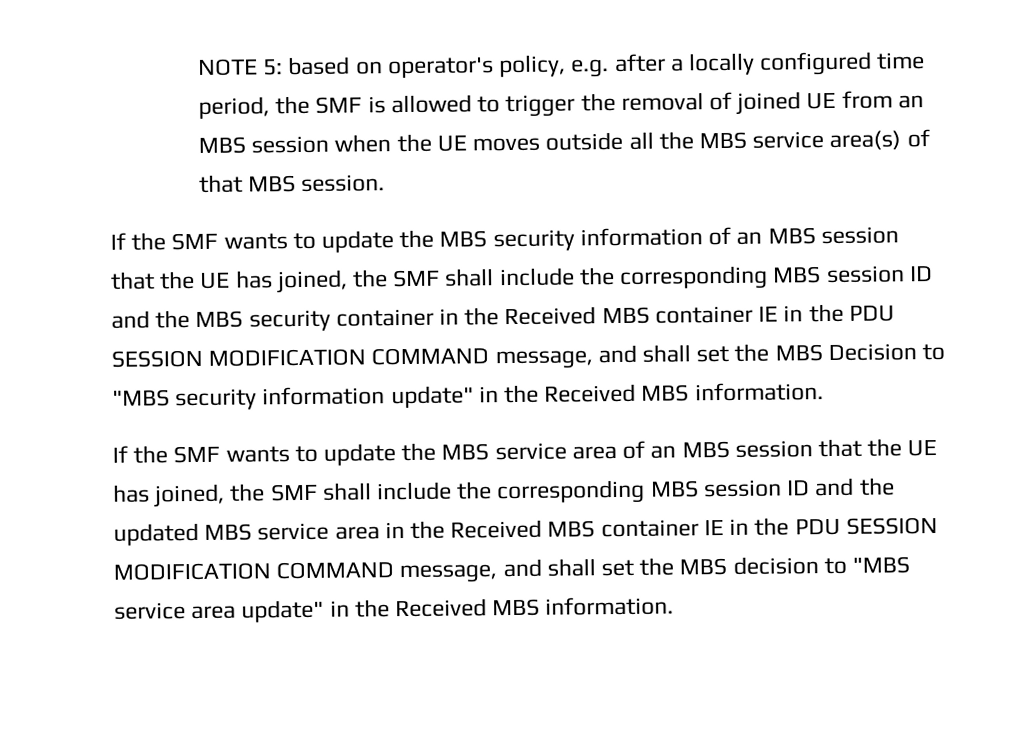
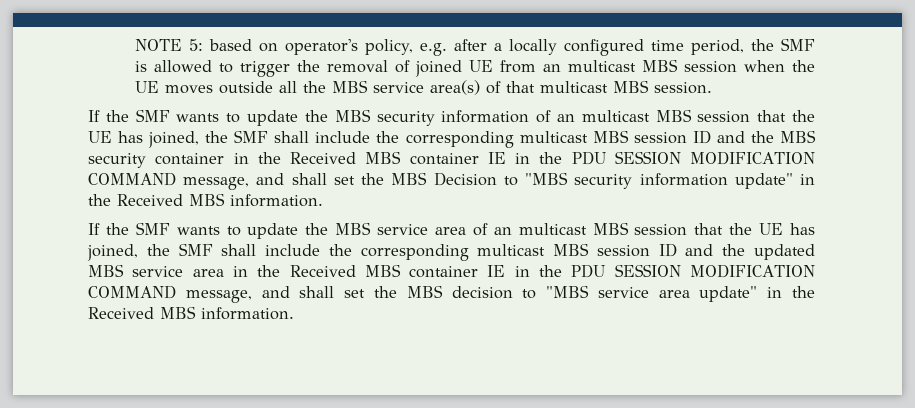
(924, 102) none -> [567,60,636,72] multicast
(244, 183) none -> [539,81,608,93] multicast
(763, 238) none -> [581,110,650,122] multicast
(769, 277) none -> [519,131,588,143] multicast
(677, 452) none -> [518,223,587,235] multicast
(646, 492) none -> [477,244,546,256] multicast

